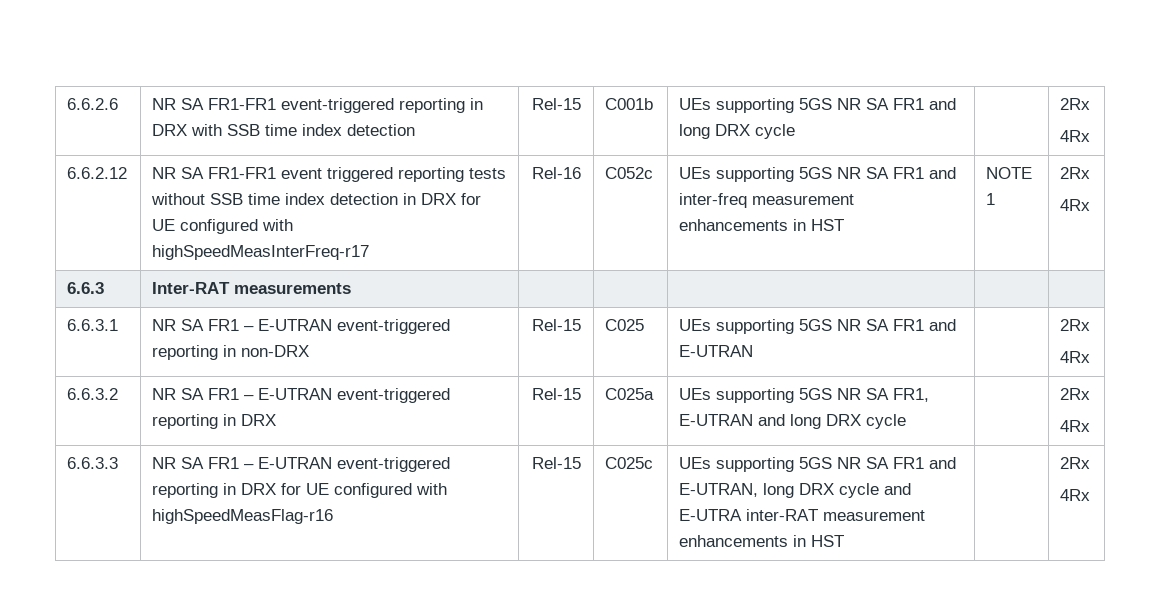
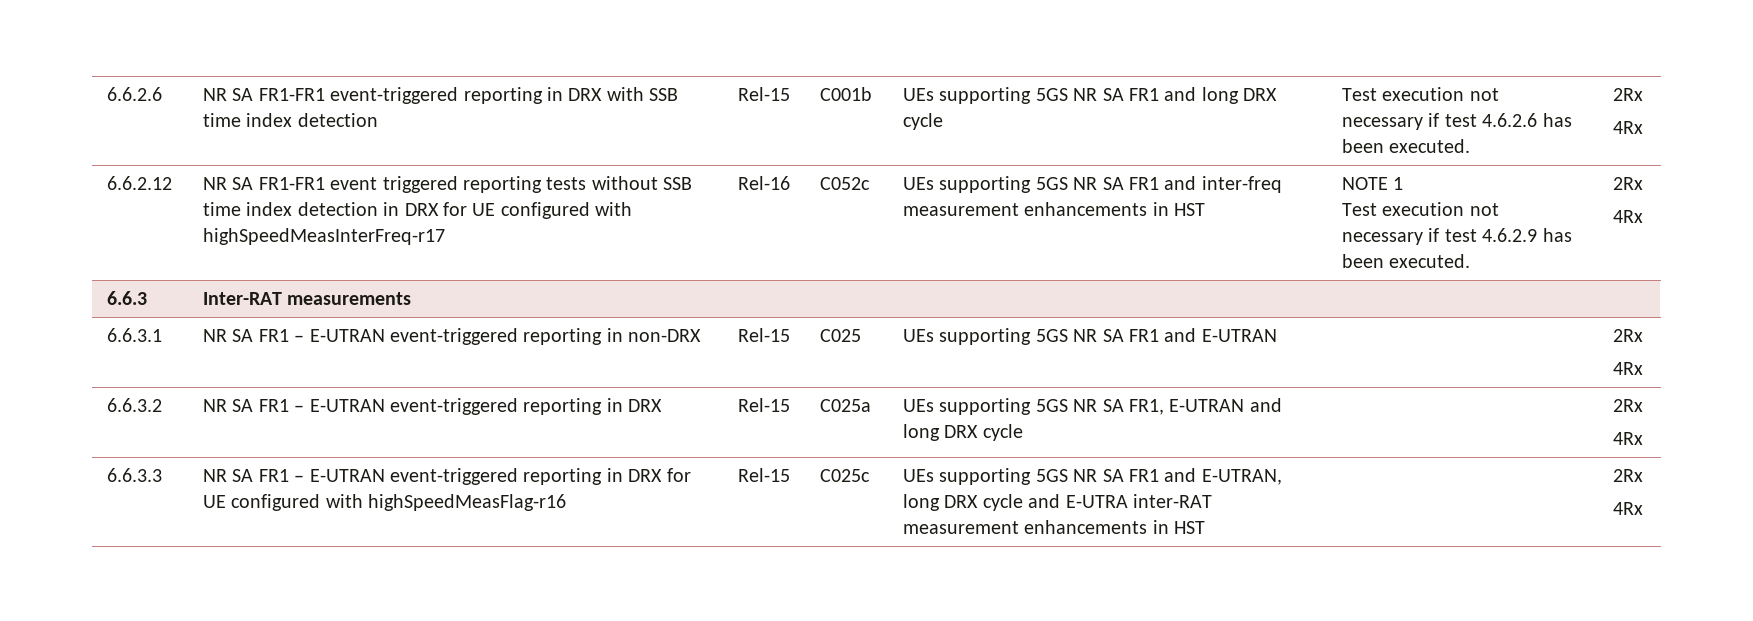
(796, 131) none -> [1342,87,1499,101] [1342,113,1572,130] [1342,139,1471,153] Test execution not necessary if test 4.6.2.6 has been executed.
(996, 199) none -> [1342,202,1499,216] [1342,228,1572,245] [1342,254,1471,268] // Test execution not necessary if test 4.6.2.9 has been executed.

